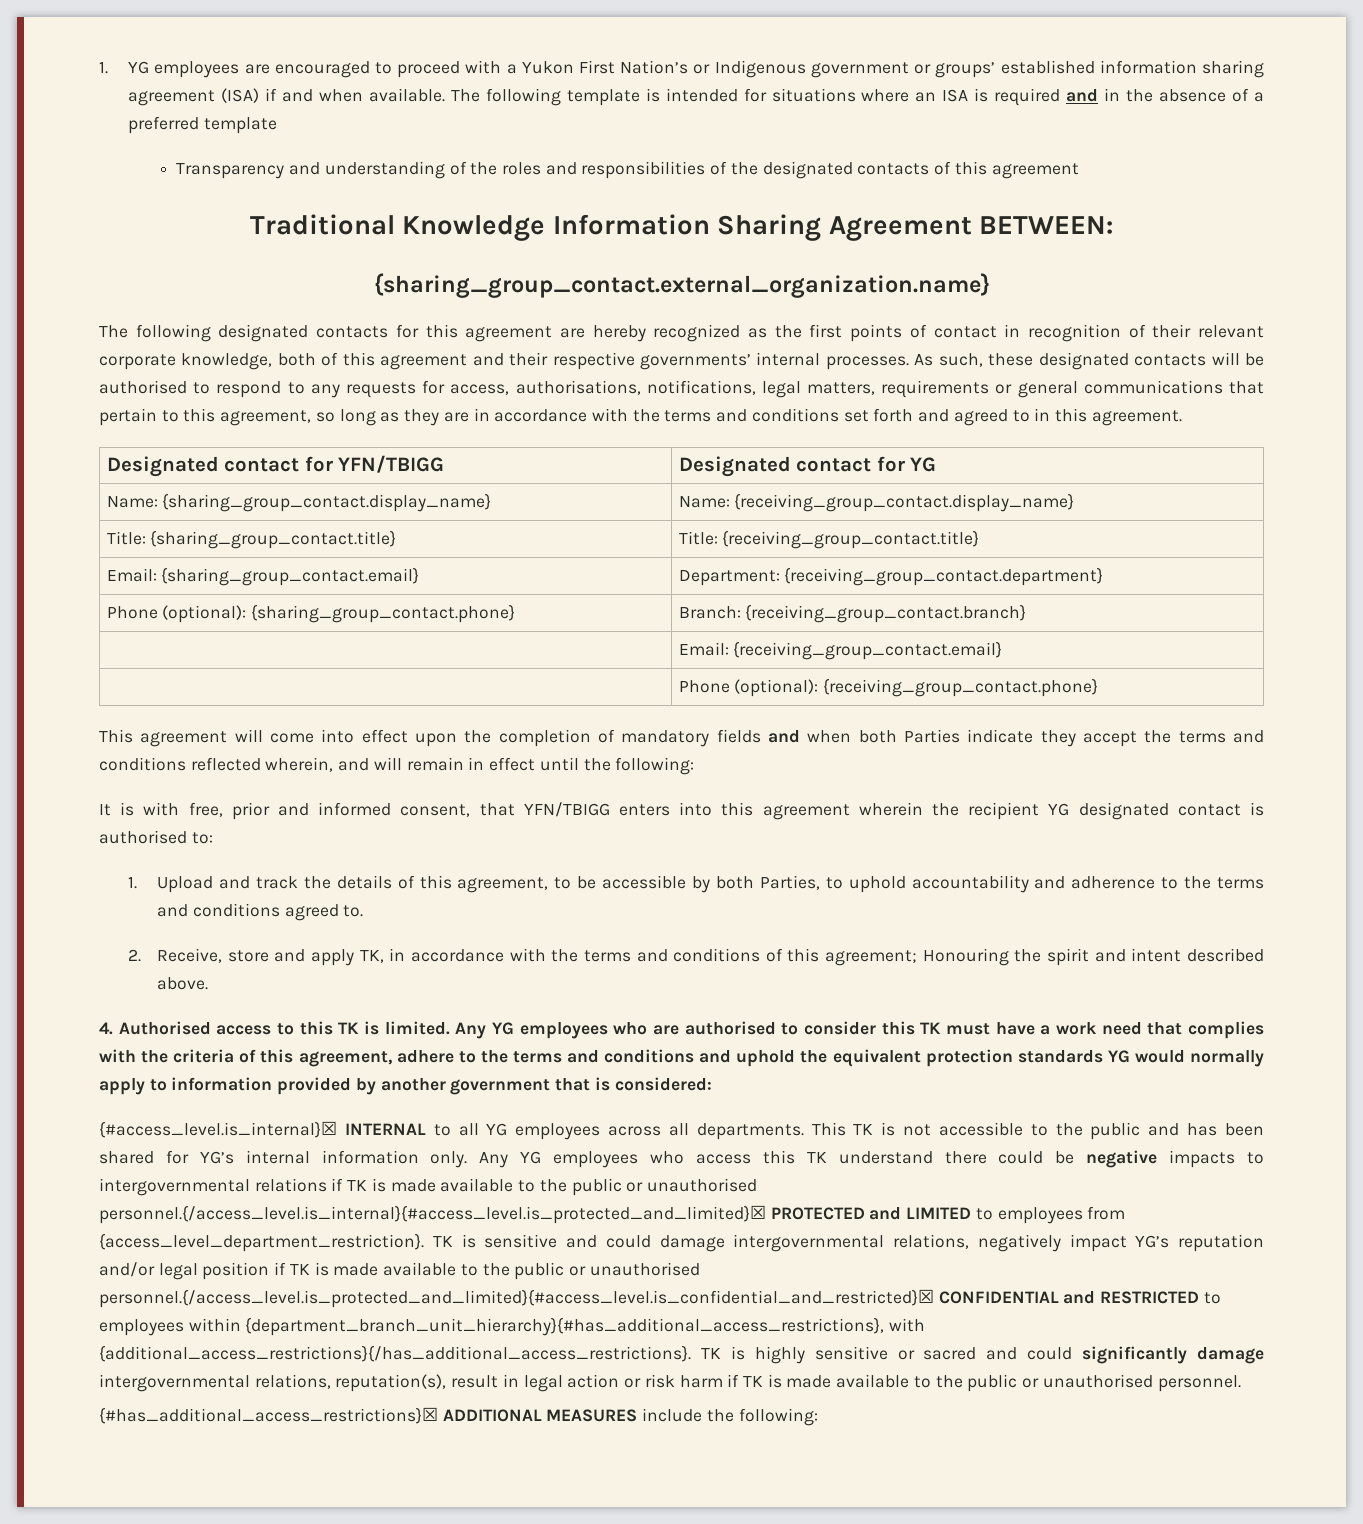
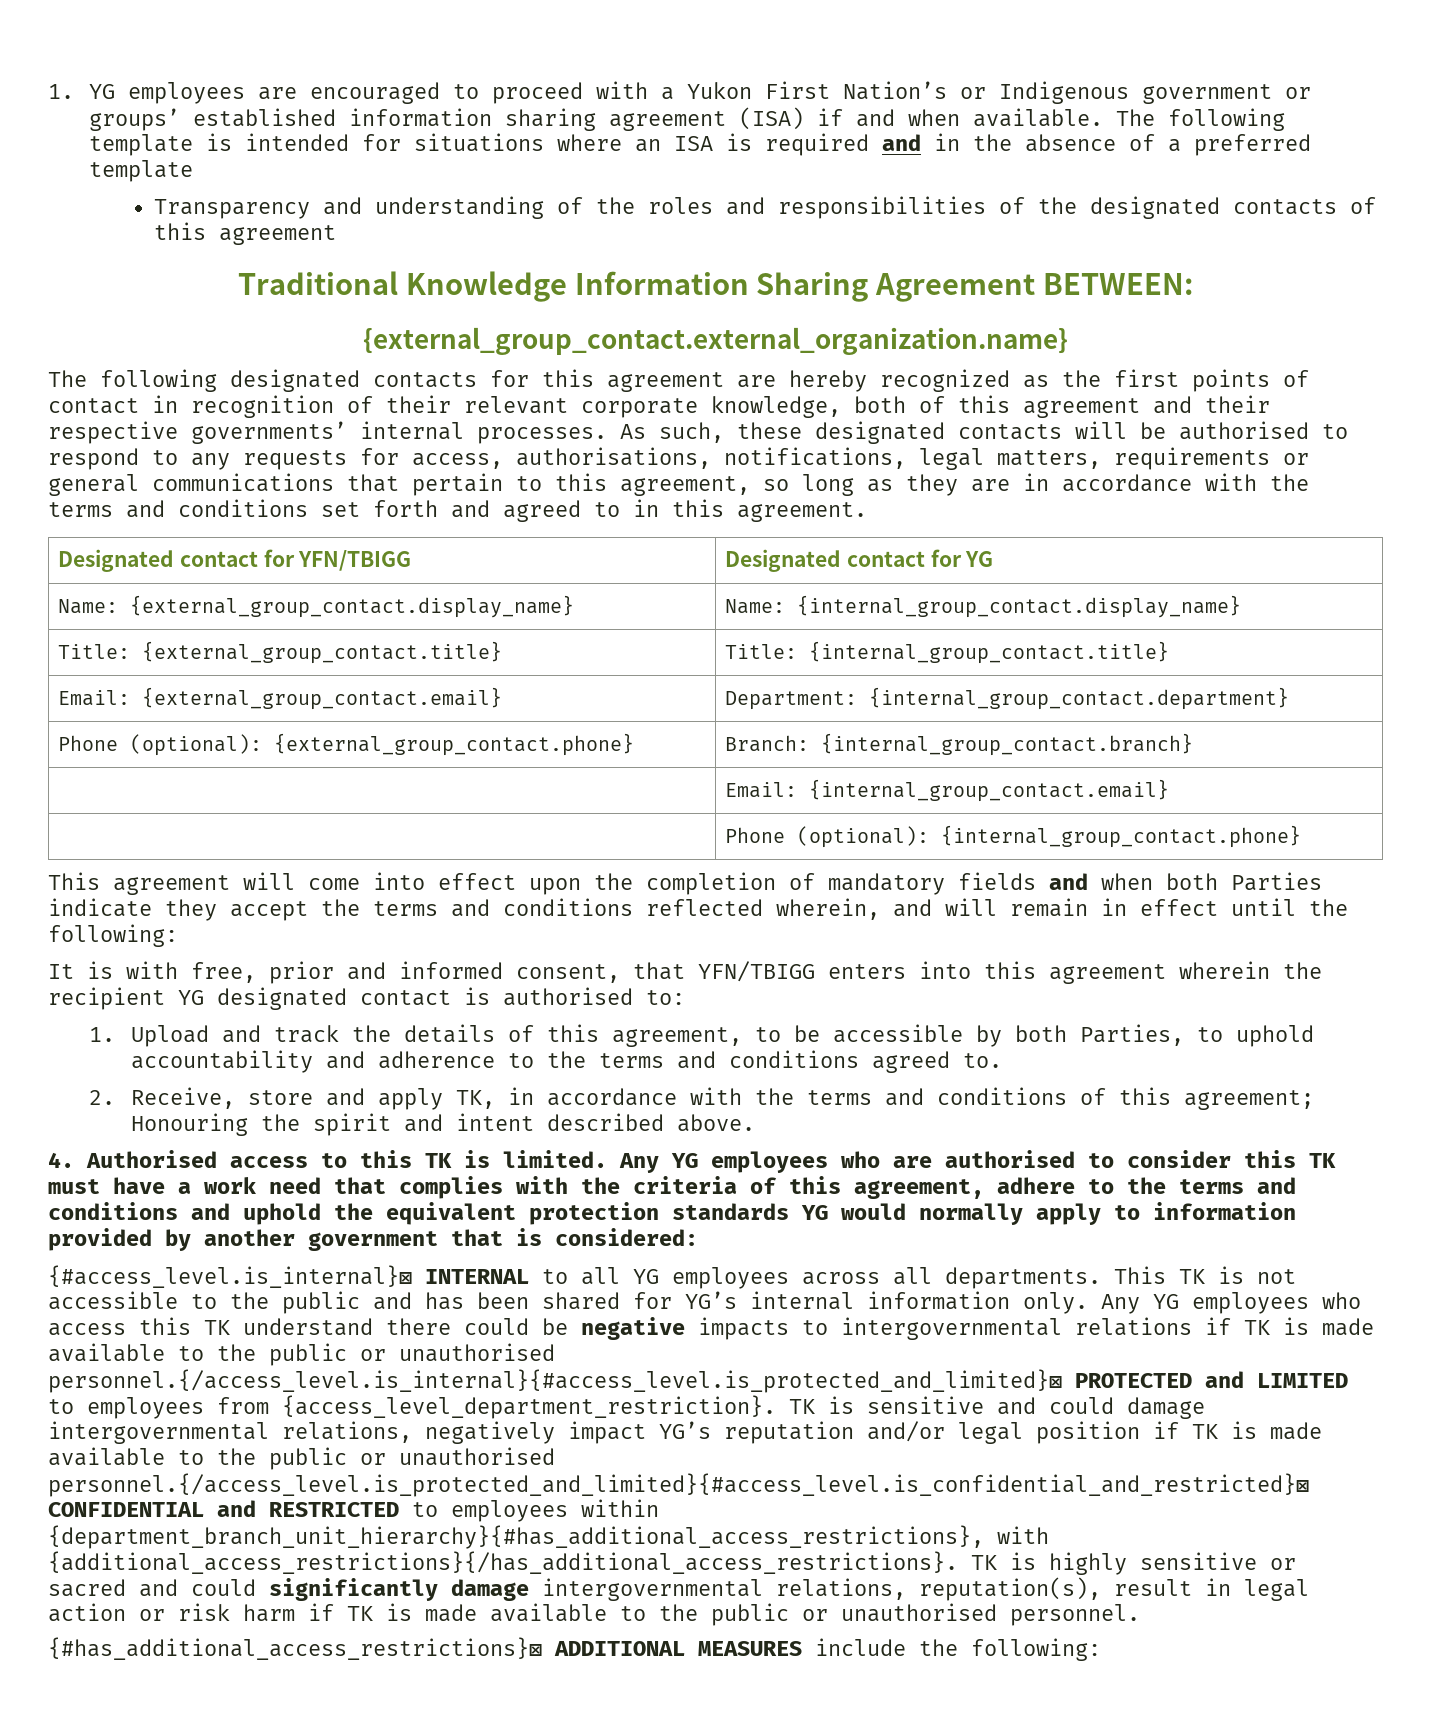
[373,273,990,298] {sharing_group_contact.external_organization.name} -> [363,327,1068,355] {external_group_contact.external_organization.name}
[162,493,492,512] [678,493,1075,512] [106,530,397,549] [678,530,980,549] [106,567,420,586] {sharing_group_contact.display_name} | Name: {receiving_group_contact.display_name} // Title: {sharing_group_contact.title} | Title: {receiving_group_contact.title} // Email: {sharing_group_contact.email} -> [130,595,575,618] [725,595,1242,618] [58,641,503,664] [725,641,1170,664] [58,687,503,710] {external_group_contact.display_name} | Name: {internal_group_contact.display_name} // Title: {external_group_contact.title} | Title: {internal_group_contact.title} // Email: {external_group_contact.email}
[784,567,1104,586] [106,604,516,623] {receiving_group_contact.department} // Phone (optional): {sharing_group_contact.phone} -> [869,687,1290,710] [58,733,635,756] {internal_group_contact.department} // Phone (optional): {external_group_contact.phone}
[745,604,1027,623] [678,641,1003,660] [678,678,1099,697] {receiving_group_contact.branch} // | Email: {receiving_group_contact.email} // | Phone (optional): {receiving_group_contact.phone} -> [821,733,1194,756] [725,779,1170,802] [725,825,1302,848] {internal_group_contact.branch} // | Email: {internal_group_contact.email} // | Phone (optional): {internal_group_contact.phone}

